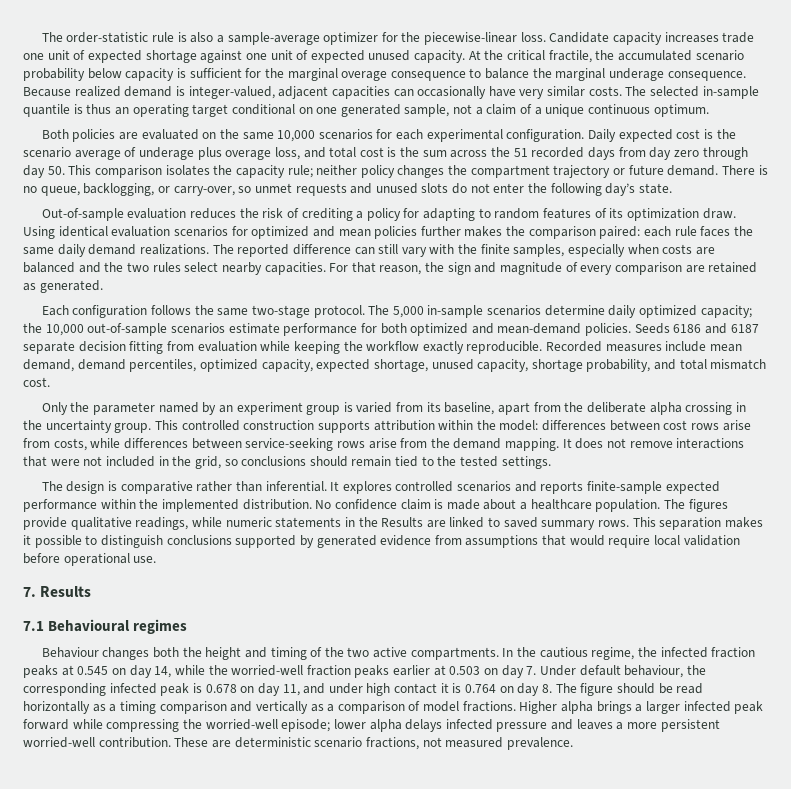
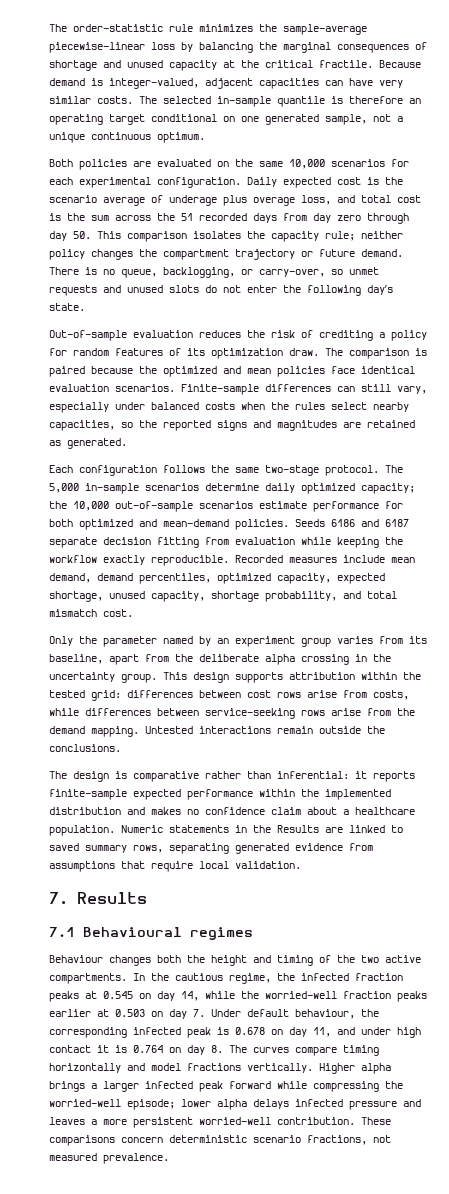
[177,32,755,45] [23,50,744,63] [23,68,746,81] [23,86,121,97] is also a sample-average optimizer for the piecewise-linear loss. Candidate capacity increases trade one unit of expected shortage against one unit of expected unused capacity. At the critical fractile, the accumulated scenario probability below capacity is sufficient for the marginal overage consequence to balance the marginal underage consequence. Because realized -> [199,24,367,35] [49,42,427,53] [49,60,421,71] minimizes the sample-average piecewise-linear loss by balancing the marginal consequences of shortage and unused capacity at the critical fractile. Because
[417,86,487,99] occasionally -> (343, 83) none
[86,104,112,114] thus -> [349,96,403,104] therefore
[486,104,542,115] claim of a -> (403, 119) none
[423,208,491,221] adapting to -> (67, 352) none
[23,226,753,239] [23,244,715,257] [23,262,682,275] Using identical evaluation scenarios for optimized and mean policies further makes the comparison paired: each rule faces the same daily demand realizations. The reported difference can still vary with the finite samples, especially when costs are balanced and the two rules select nearby capacities. For that reason, the sign and magnitude of every comparison -> [325,348,427,359] [49,366,415,377] [49,384,427,395] [49,402,409,413] [49,420,337,431] The comparison is paired because the optimized and mean policies face identical evaluation scenarios. Finite-sample differences can still vary, especially under balanced costs when the rules select nearby capacities, so the reported signs and magnitudes
[343,402,393,413] is varied -> [337,636,373,644] varies
[181,420,315,431] controlled construction -> [193,672,229,683] design
[499,420,539,431] model: -> [49,690,121,701] tested grid:
[562,438,745,449] [23,456,551,469] It does not remove interactions that were not included in the grid, so conclusions should remain tied to the tested settings. -> [145,726,385,734] [49,744,121,752] Untested interactions remain outside the conclusions.
[265,481,537,494] inferential. It explores controlled scenarios and -> [277,771,367,779] inferential: it
[242,499,728,512] [23,517,272,530] distribution. No confidence claim is made about a healthcare population. The figures provide qualitative readings, while numeric -> [49,807,415,815] [49,825,163,836] distribution and makes no confidence claim about a healthcare population. Numeric
[598,517,763,530] [23,535,314,548] rows. This separation makes it possible to distinguish conclusions supported by -> [133,843,229,854] rows, separating
[569,535,605,546] would -> (145, 865) none
[683,535,740,546] [23,553,157,566] validation before operational use. -> [235,861,301,869] validation.
[580,683,704,696] [23,701,516,714] figure should be read horizontally as a timing comparison and vertically as a comparison of model fractions. -> [253,1045,379,1056] [49,1063,313,1073] curves compare timing horizontally and model fractions vertically.
[211,740,231,748] are -> [49,1135,163,1146] comparisons concern

